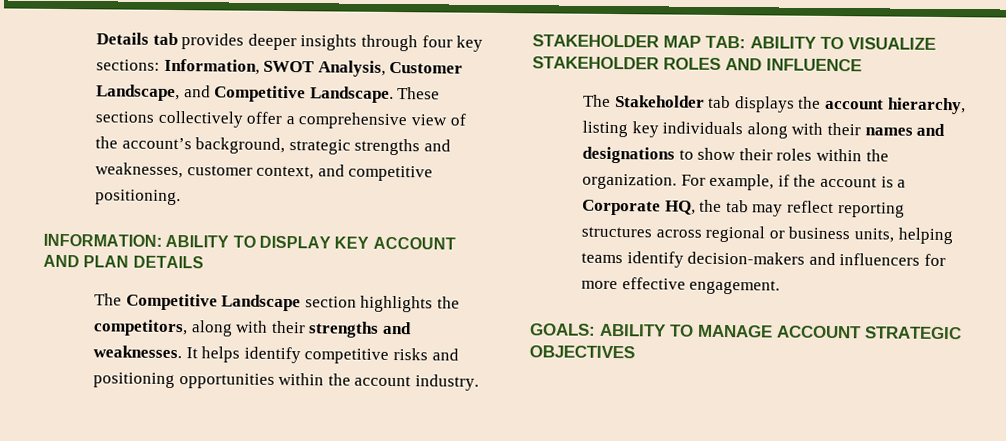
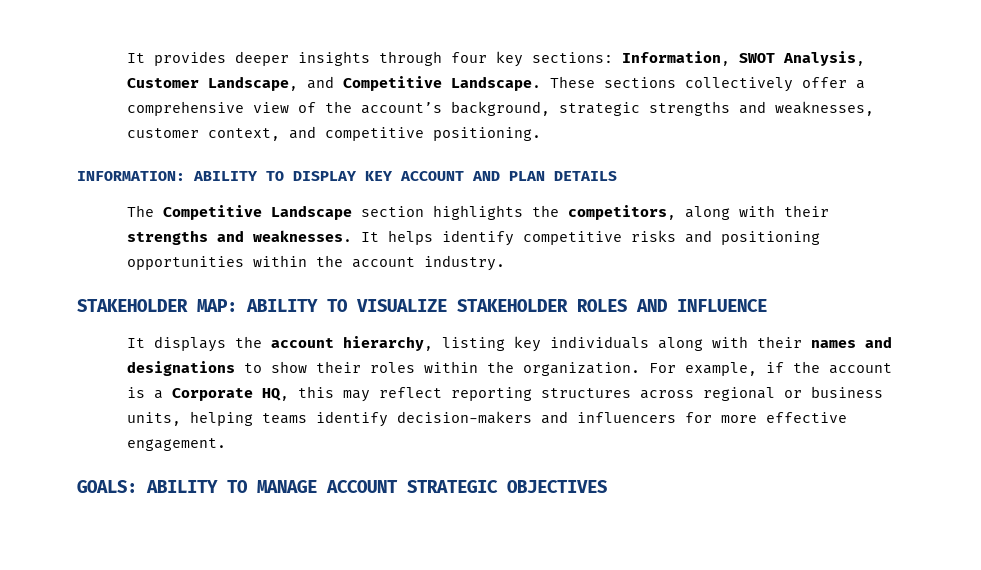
[96,32,178,46] Details tab -> [127,53,146,63] It
[663,35,746,49] MAP TAB: -> [197,299,237,312] MAP:
[583,94,732,109] The Stakeholder tab -> [127,338,146,348] It
[699,199,749,213] the tab -> [298,386,335,398] this

